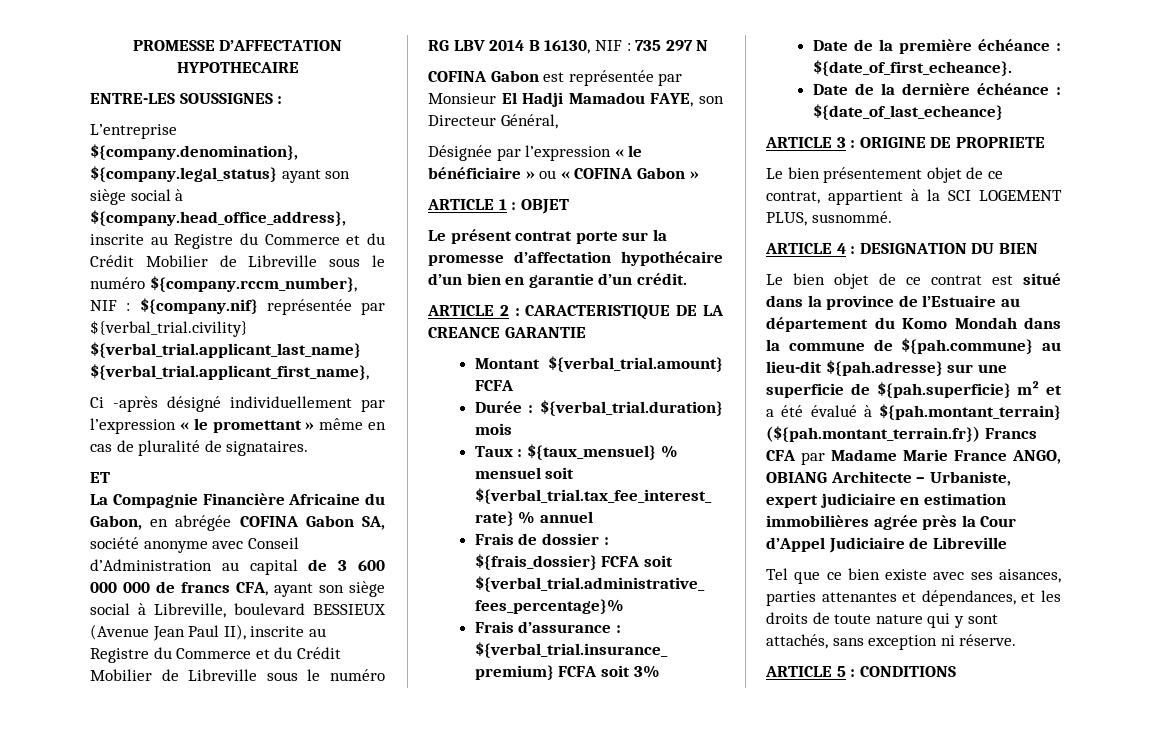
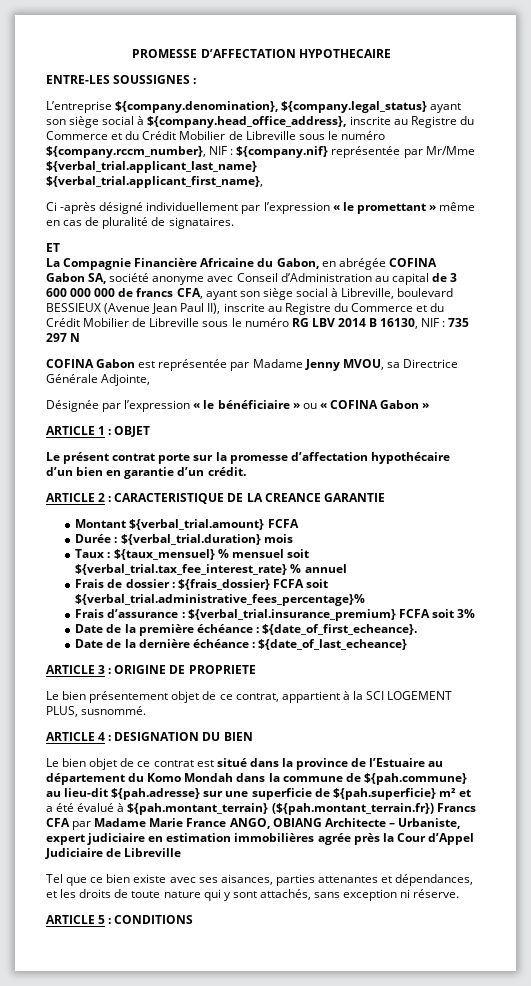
[90,320,248,337] ${verbal_trial.civility} -> [425,146,475,155] Mr/Mme
[428,92,724,107] [428,114,558,129] Monsieur El Hadji Mamadou FAYE, son Directeur Général, -> [252,359,458,371] [46,374,151,386] Madame Jenny MVOU, sa Directrice Générale Adjointe,

